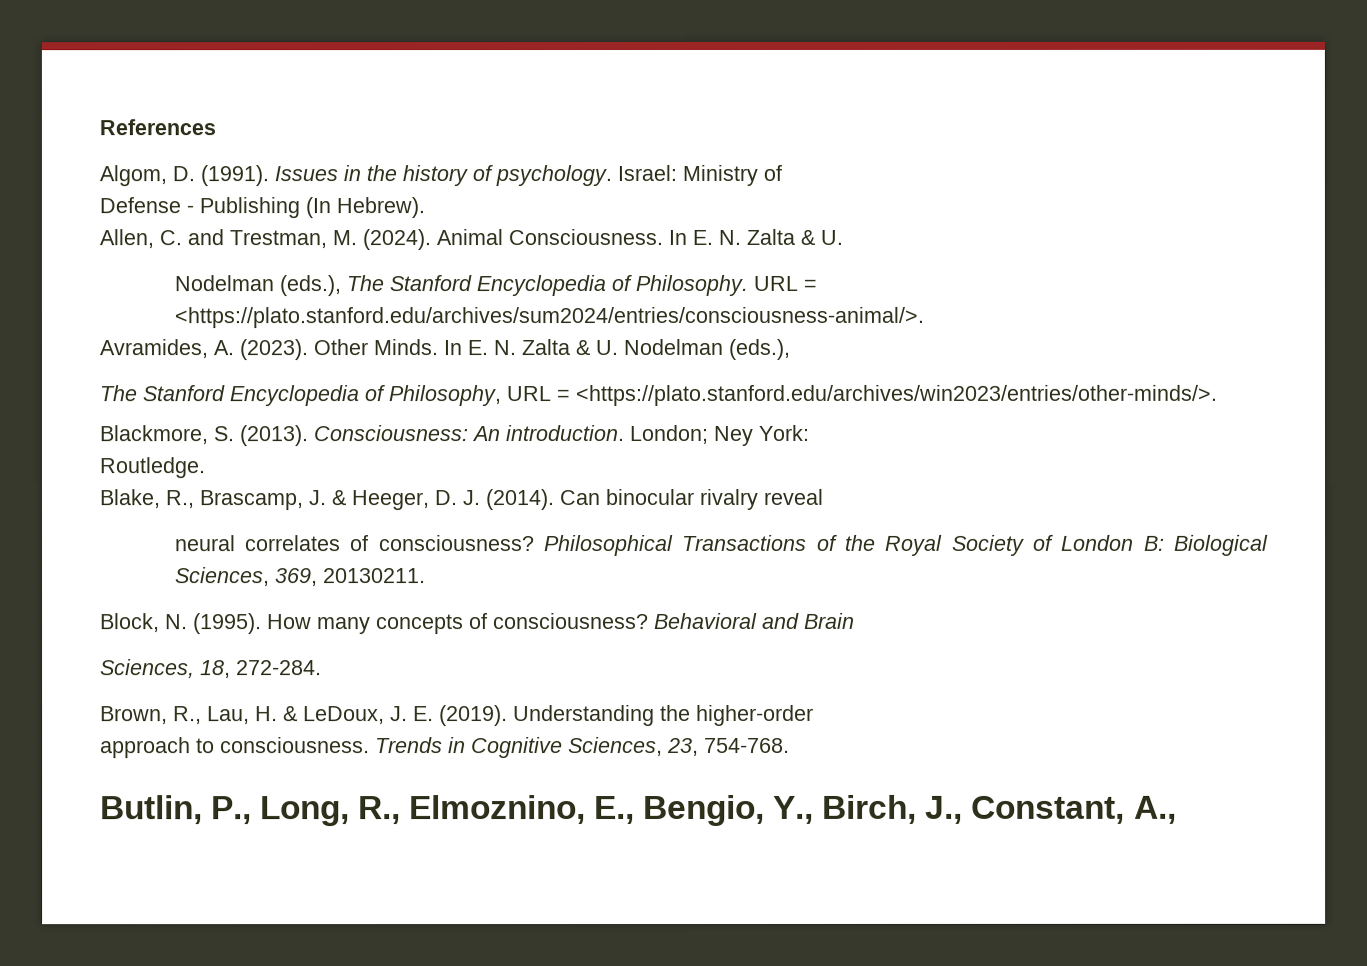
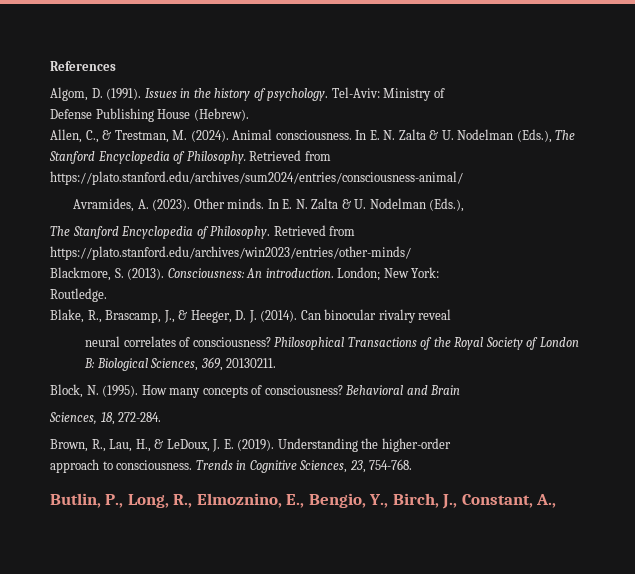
[617,165,677,182] Israel: -> [331,87,380,98] Tel-Aviv:
[186,197,425,219] - Publishing (In Hebrew). -> [95,108,249,122] Publishing House (Hebrew).
[159,229,224,246] C. and -> [85,130,112,143] C., &
[508,228,843,246] [173,274,817,297] [173,306,924,329] [99,338,790,361] [99,384,1217,407] Consciousness. In E. N. Zalta & U. // Nodelman (eds.), The Stanford Encyclopedia of Philosophy. URL = <https://plato.stanford.edu/archives/sum2024/entries/consciousness-animal/>. // Avramides, A. (2023). Other Minds. In E. N. Zalta & U. Nodelman (eds.), // The Stanford Encyclopedia of Philosophy, URL = <https://plato.stanford.edu/archives/win2023/entries/other-minds/>. -> [275,129,576,143] [49,150,331,164] [50,171,463,185] [73,198,465,212] [50,225,356,239] [50,246,411,260] consciousness. In E. N. Zalta & U. Nodelman (Eds.), The Stanford Encyclopedia of Philosophy. Retrieved from https://plato.stanford.edu/archives/sum2024/entries/consciousness-animal/ // Avramides, A. (2023). Other minds. In E. N. Zalta & U. Nodelman (Eds.), // The Stanford Encyclopedia of Philosophy. Retrieved from https://plato.stanford.edu/archives/win2023/entries/other-minds/
[713,425,753,446] Ney -> [383,268,409,278] New
[309,490,327,506] J. -> [163,310,175,323] J.,
[255,706,278,722] H. -> [135,439,151,452] H.,

